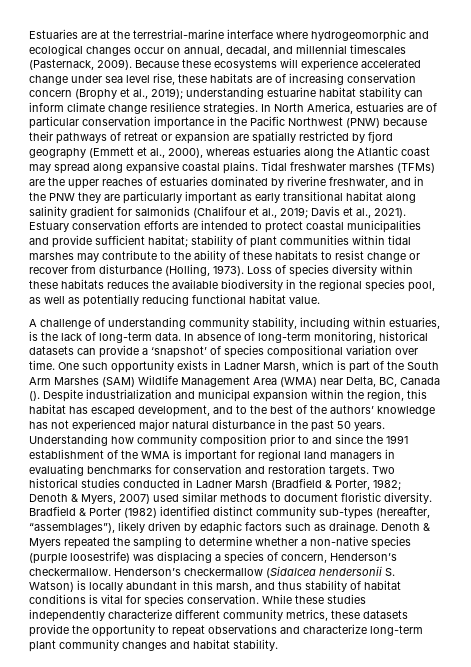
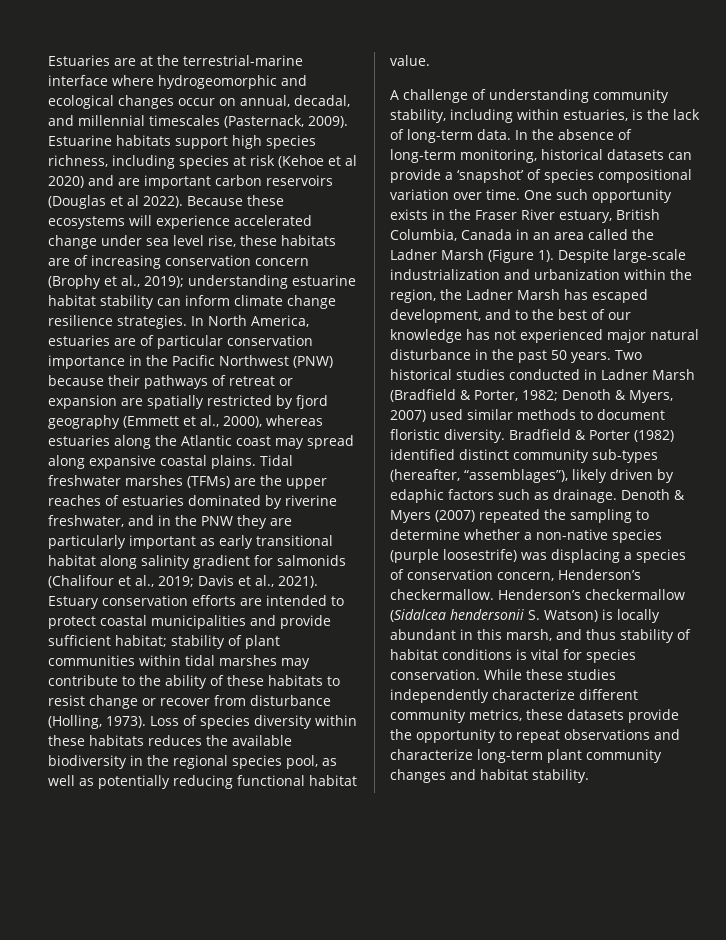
(132, 64) none -> [48,135,316,149] [48,155,357,169] [48,175,333,189] [48,195,183,209] Estuarine habitats support high species richness, including species at risk (Kehoe et al 2020) and are important carbon reservoirs (Douglas et al 2022).
(194, 337) none -> [532,129,554,140] the
[224,360,439,373] [29,375,440,387] [29,389,427,402] [29,404,66,414] Ladner Marsh, which is part of the South Arm Marshes (SAM) Wildlife Management Area (WMA) near Delta, BC, Canada (). Despite industrialization and municipal expansion within the region, this habitat -> [449,209,660,223] [390,229,654,241] [390,249,686,263] [390,269,692,280] [390,289,560,303] the Fraser River estuary, British Columbia, Canada in an area called the Ladner Marsh (Figure 1). Despite large-scale industrialization and urbanization within the region, the Ladner Marsh
[310,405,374,414] the authors’ -> [608,312,631,320] our
[29,434,408,447] [29,449,395,462] [29,464,369,476] Understanding how community composition prior to and since the 1991 establishment of the WMA is important for regional land managers in evaluating benchmarks for conservation and restoration targets. -> (611, 357) none
(61, 543) none -> [435,510,475,522] (2007)
(278, 556) none -> [407,569,493,580] conservation

